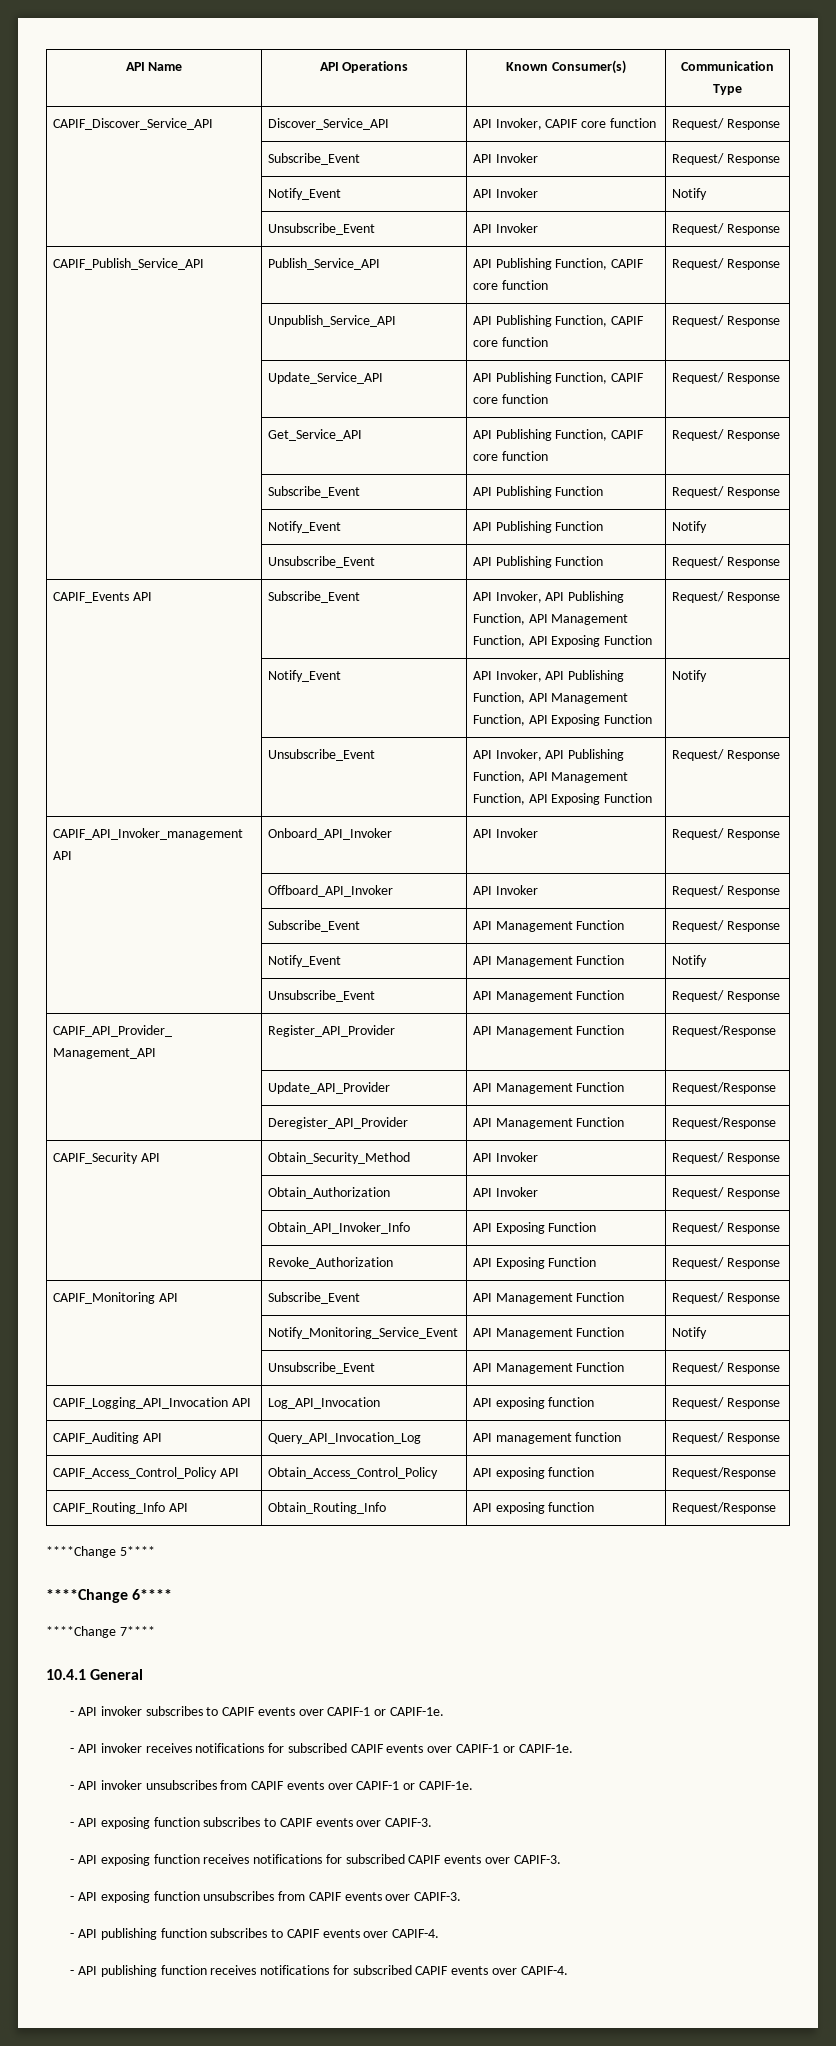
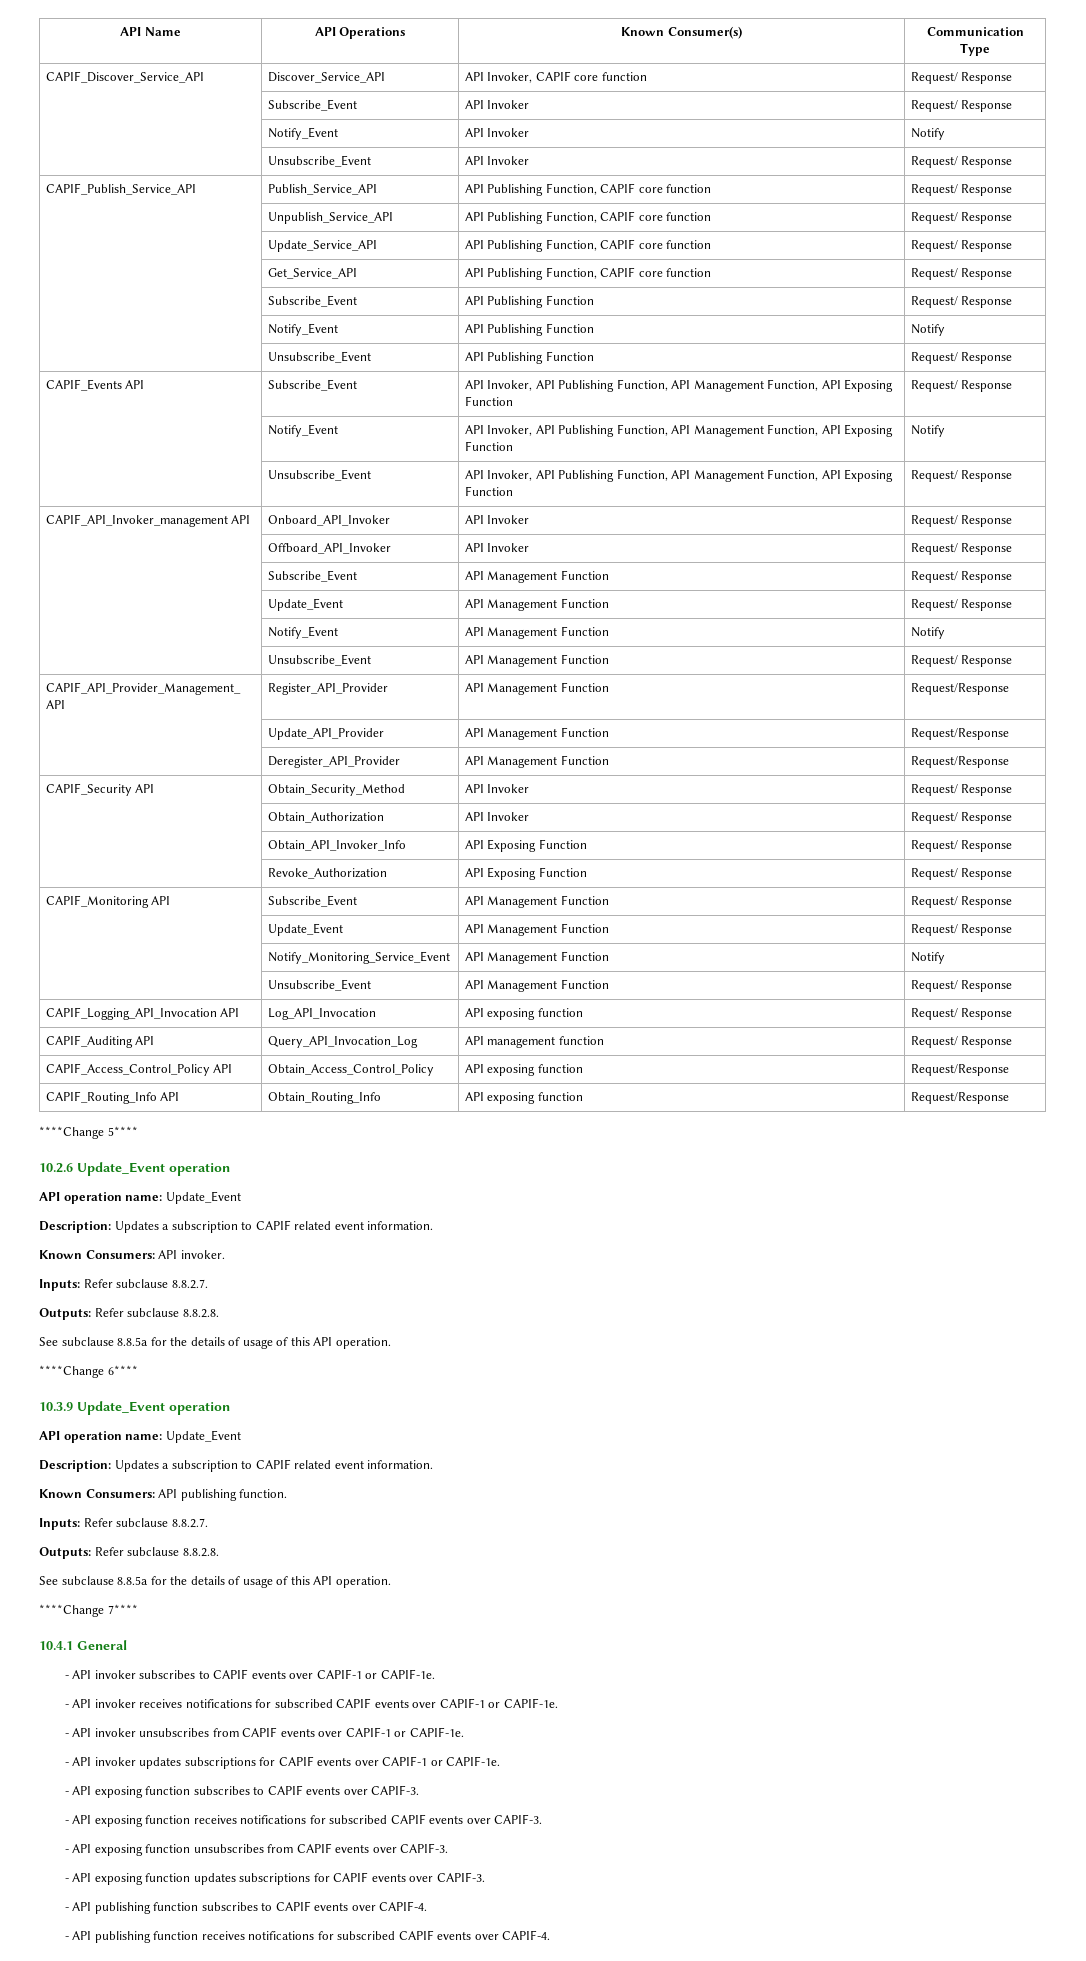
(780, 926) none -> [267,598,343,611] [464,598,609,611] [910,599,1013,611] // | Update_Event | API Management Function | Request/ Response
(780, 1298) none -> [267,923,343,936] [464,923,609,936] [910,924,1013,936] // | Update_Event | API Management Function | Request/ Response
[46,1589,173,1603] ****Change 6**** -> [39,1162,230,1176] [39,1191,241,1204] [39,1220,434,1233] [39,1250,225,1259] [39,1279,208,1291] [39,1308,219,1320] [39,1337,391,1349] [39,1365,138,1378] [39,1401,230,1415] [39,1430,241,1443] [39,1459,434,1472] [39,1489,288,1501] [39,1518,208,1530] [39,1547,219,1559] [39,1576,391,1588] 10.2.6 Update_Event operation // API operation name: Update_Event // Description: Updates a subscription to CAPIF related event information. // Known Consumers: API invoker. // Inputs: Refer subclause 8.8.2.7. // Outputs: Refer subclause 8.8.2.8. // See subclause 8.8.5a for the details of usage of this API operation. // ****Change 6**** // 10.3.9 Update_Event operation // API operation name: Update_Event // Description: Updates a subscription to CAPIF related event information. // Known Consumers: API publishing function. // Inputs: Refer subclause 8.8.2.7. // Outputs: Refer subclause 8.8.2.8. // See subclause 8.8.5a for the details of usage of this API operation.
(474, 1785) none -> [64,1756,501,1769] // - API invoker updates subscriptions for CAPIF events over CAPIF-1 or CAPIF-1e.
(462, 1896) none -> [64,1872,485,1885] // - API exposing function updates subscriptions for CAPIF events over CAPIF-3.

